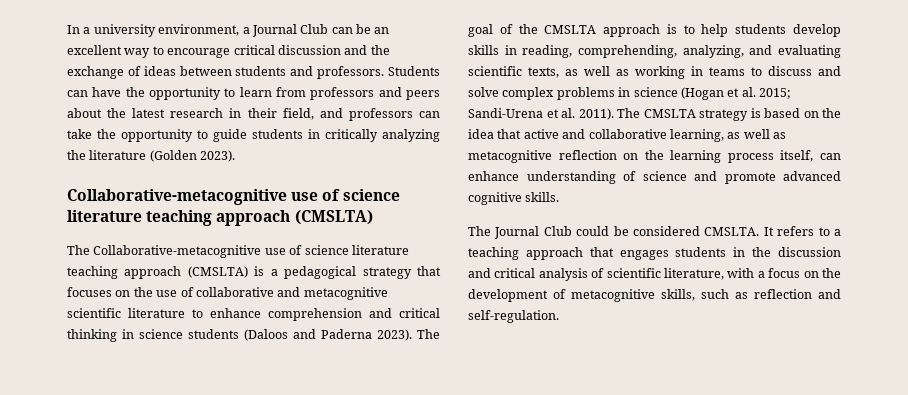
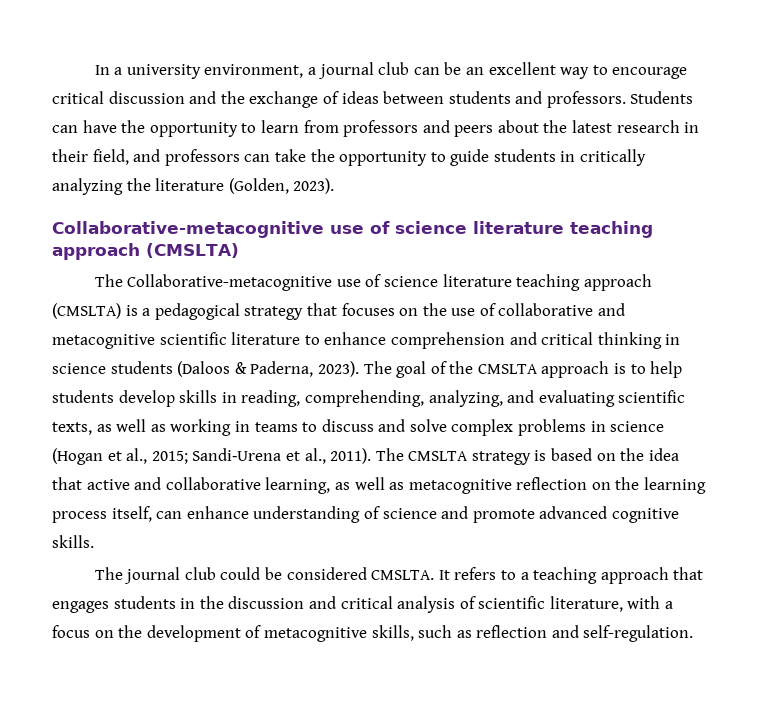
[251,24,329,37] Journal Club -> [317,62,410,79] journal club
[149,150,197,162] (Golden -> [228,178,289,194] (Golden,
[293,329,372,339] and Paderna -> [234,361,314,377] & Paderna,
[741,87,756,97] al. -> [126,448,148,464] al.,
[561,108,575,118] al. -> [304,448,326,464] al.,
[494,226,572,239] Journal Club -> [124,567,216,584] journal club

